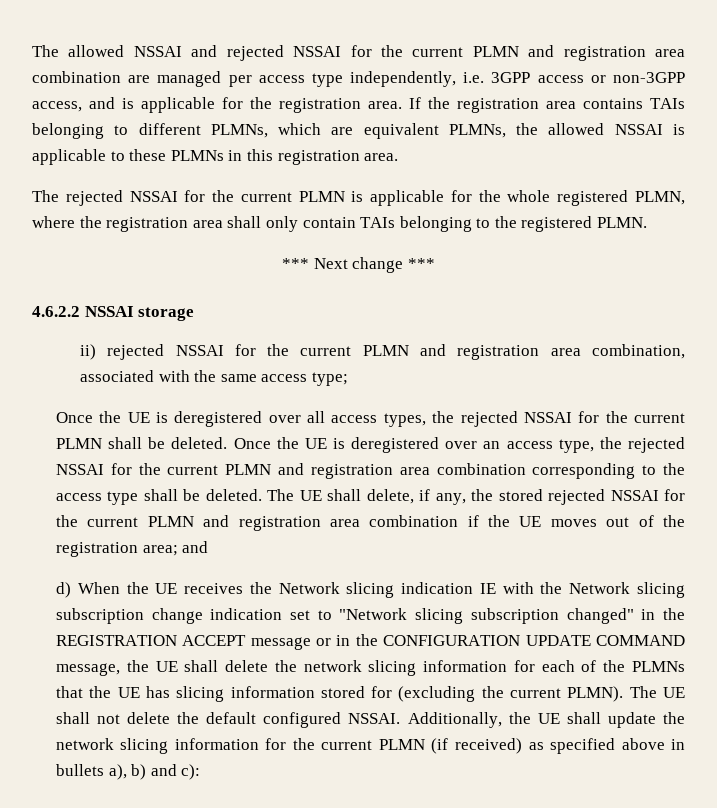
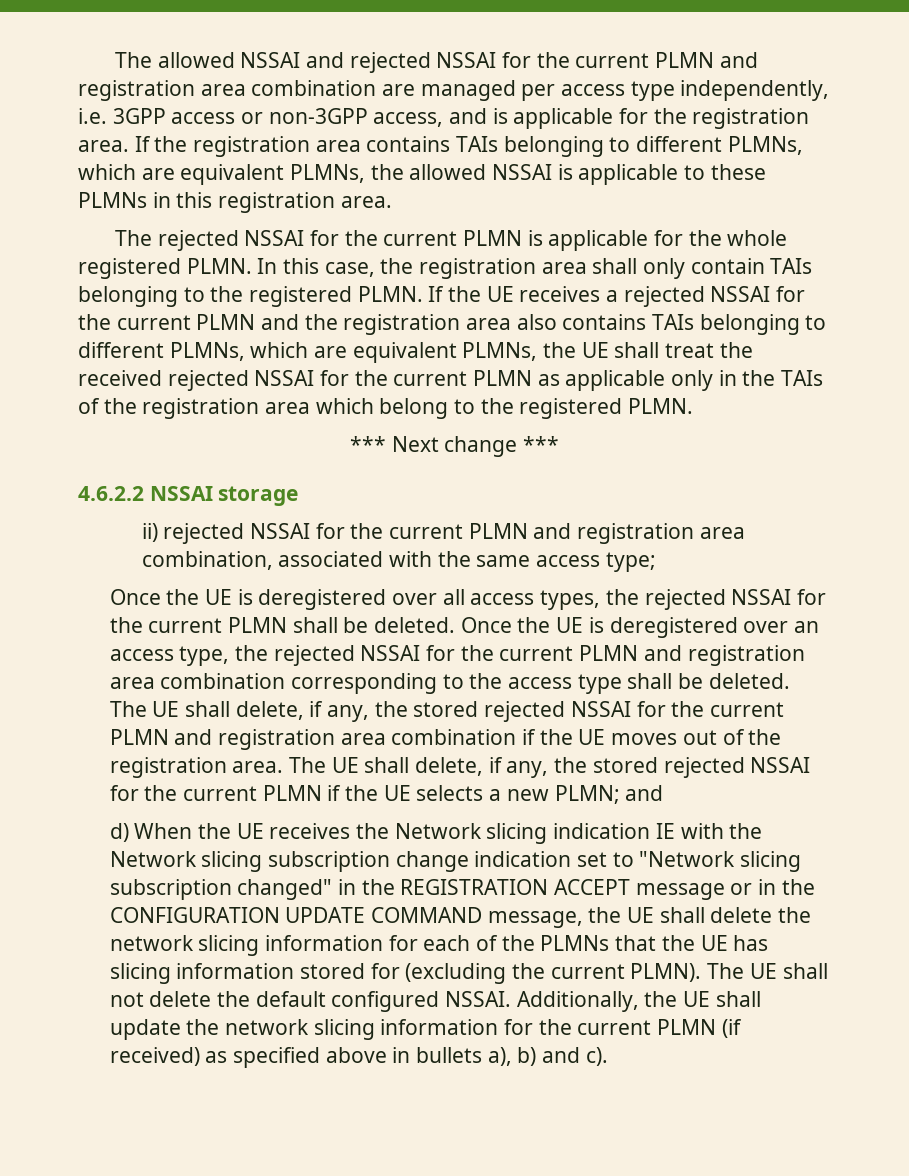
[634,191,685,205] [32,216,75,228] PLMN, where -> [186,258,375,277] PLMN. In this case,
(648, 222) none -> [428,286,806,307] [78,314,827,335] [78,342,753,363] [78,370,824,391] [78,398,694,419] If the UE receives a rejected NSSAI for the current PLMN and the registration area also contains TAIs belonging to different PLMNs, which are equivalent PLMNs, the UE shall treat the received rejected NSSAI for the current PLMN as applicable only in the TAIs of the registration area which belong to the registered PLMN.
[142,545,178,556] area; -> [232,757,811,778] [109,785,620,804] area. The UE shall delete, if any, the stored rejected NSSAI for the current PLMN if the UE selects a new PLMN;
[181,764,201,780] c): -> [585,1047,608,1066] c).

